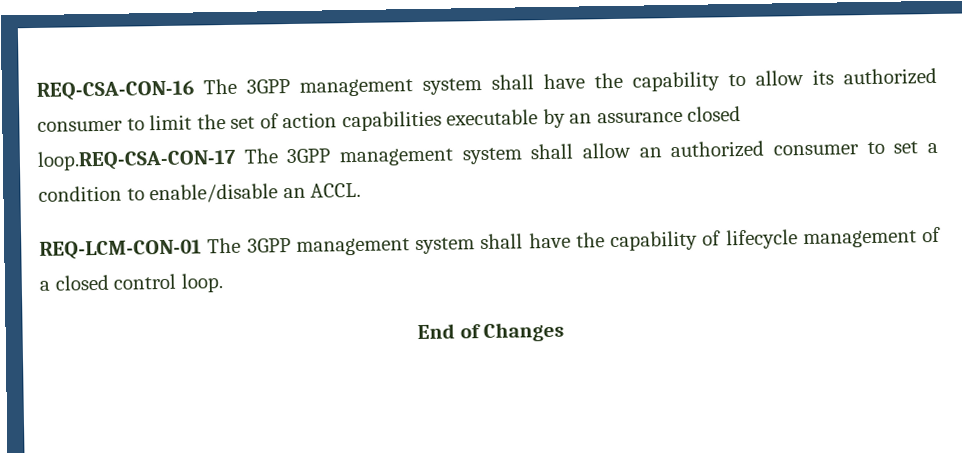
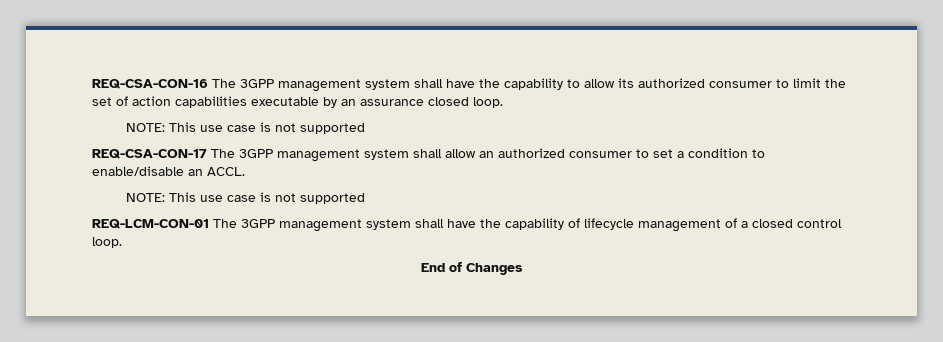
[37,148,237,171] loop.REQ-CSA-CON-17 -> [473,97,503,108] [126,122,366,134] [92,149,207,159] loop. // NOTE: This use case is not supported // REQ-CSA-CON-17
(362, 190) none -> [126,192,366,204] // NOTE: This use case is not supported

